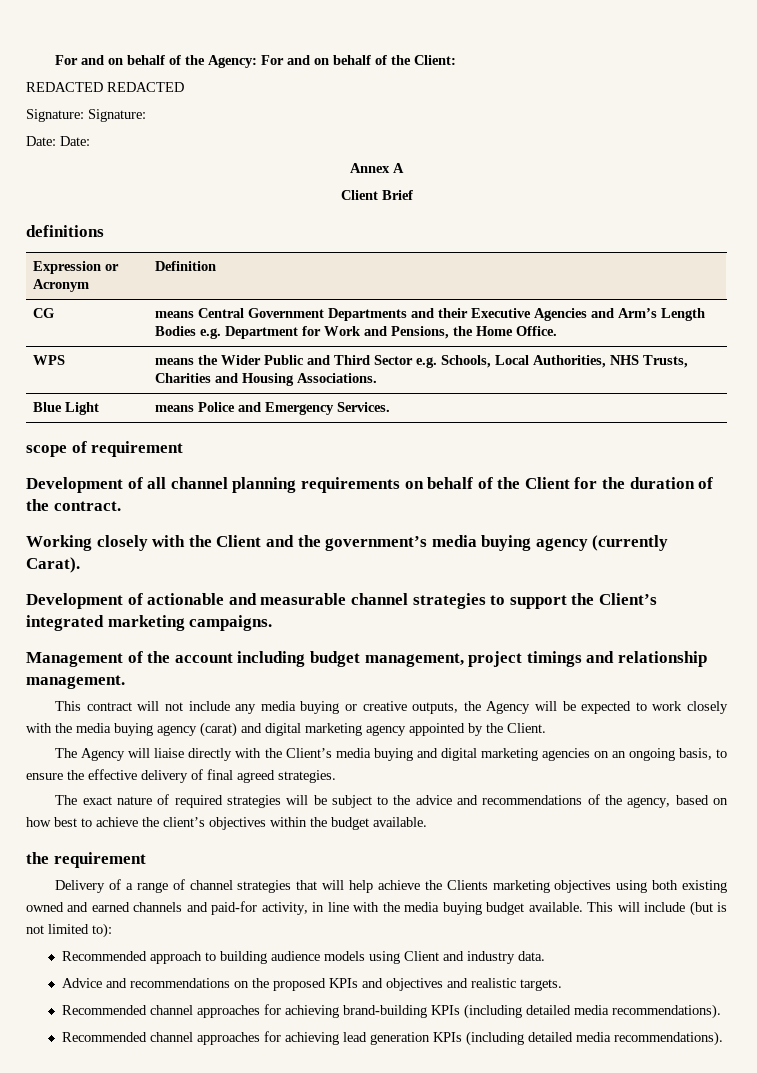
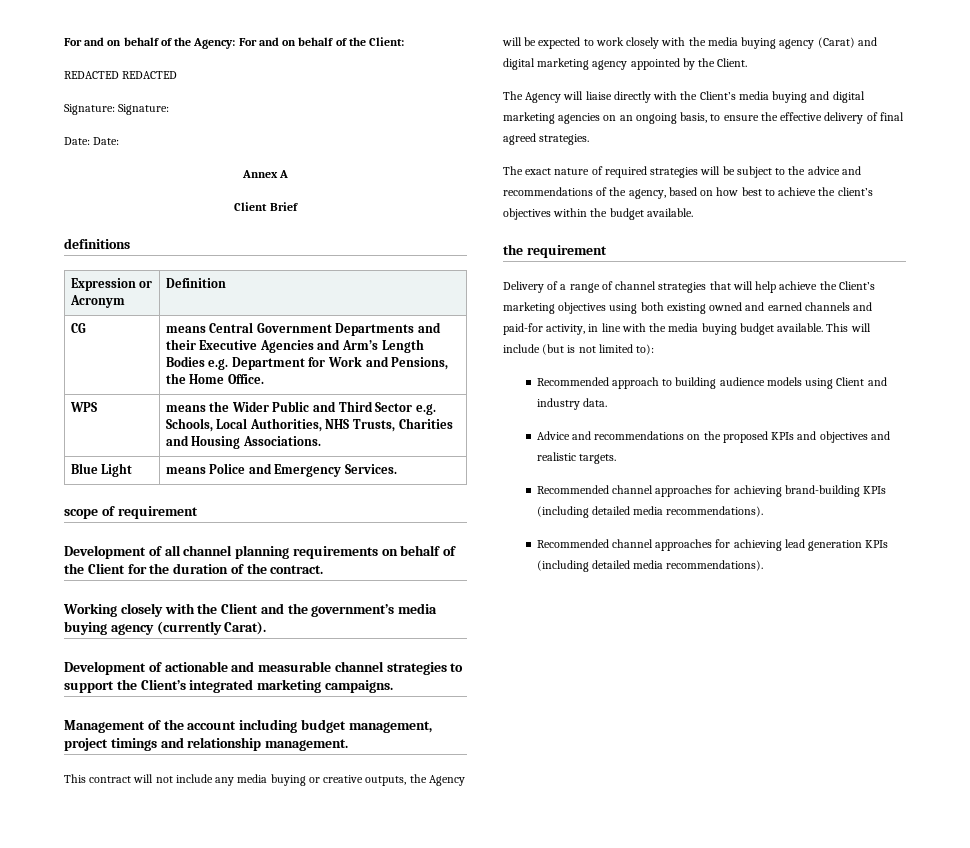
[200,722,237,737] (carat) -> [817,37,855,48] (Carat)
[446,880,488,890] Clients -> [838,281,875,290] Client’s

